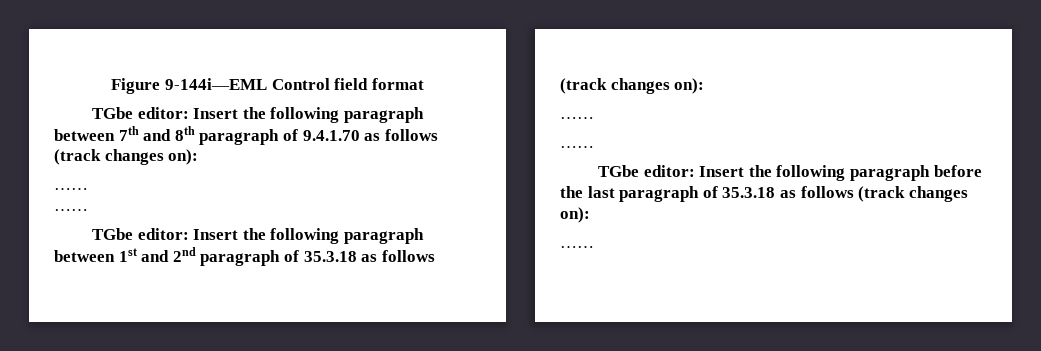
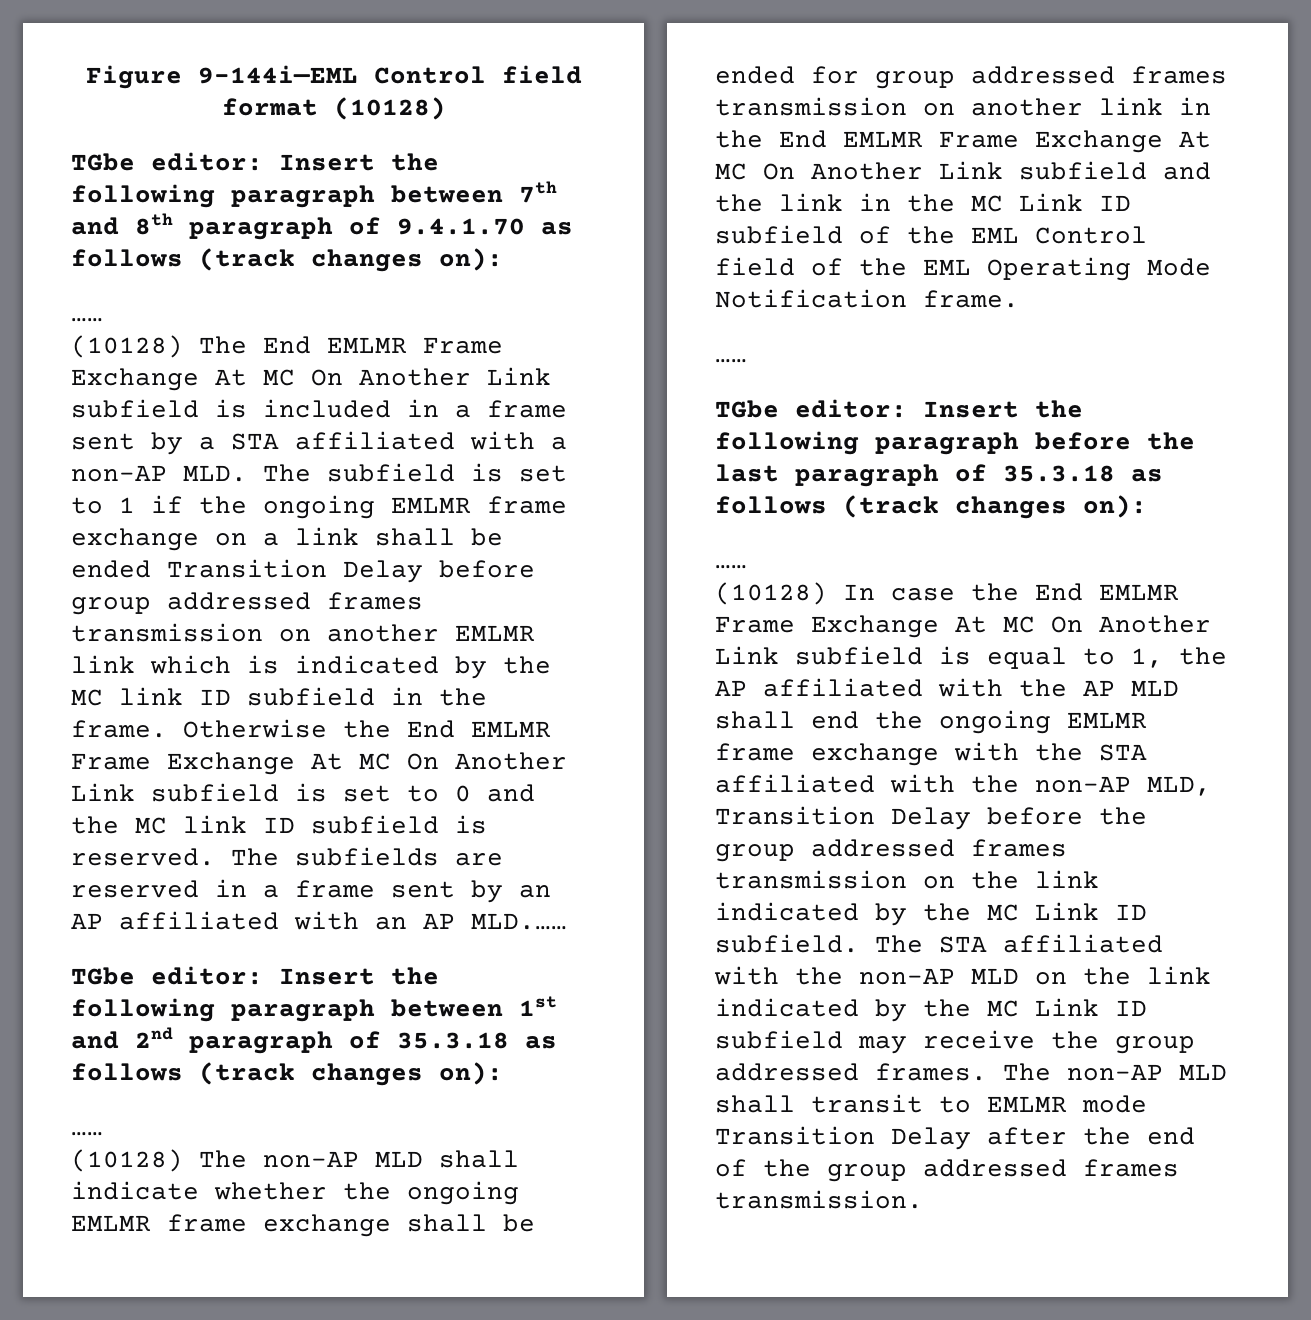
(424, 84) none -> [333,97,446,120] (10128)
[54,209,88,211] …… -> [71,335,503,358] [71,367,551,391] [71,399,567,418] [71,431,567,455] [71,463,567,482] [71,495,567,519] [71,527,503,551] [71,559,535,583] [71,592,423,615] [71,623,535,642] [71,655,551,679] [71,687,487,706] [71,719,551,738] [71,752,567,775] [71,783,535,802] [71,815,487,834] [71,847,503,866] [71,879,551,903] [71,911,567,930] (10128) The End EMLMR Frame Exchange At MC On Another Link subfield is included in a frame sent by a STA affiliated with a non-AP MLD. The subfield is set to 1 if the ongoing EMLMR frame exchange on a link shall be ended Transition Delay before group addressed frames transmission on another EMLMR link which is indicated by the MC link ID subfield in the frame. Otherwise the End EMLMR Frame Exchange At MC On Another Link subfield is set to 0 and the MC link ID subfield is reserved. The subfields are reserved in a frame sent by an AP affiliated with an AP MLD.……
(594, 118) none -> [71,1149,519,1172] [71,1181,519,1205] [71,1214,535,1237] [715,66,1227,89] [715,97,1211,116] [715,130,1211,153] [715,161,1211,180] [715,193,1131,212] [715,225,1147,244] [715,257,1211,281] [715,289,1019,308] // (10128) The non-AP MLD shall indicate whether the ongoing EMLMR frame exchange shall be ended for group addressed frames transmission on another link in the End EMLMR Frame Exchange At MC On Another Link subfield and the link in the MC Link ID subfield of the EML Control field of the EML Operating Mode Notification frame.
(594, 247) none -> [715,582,1179,605] [715,615,1211,638] [715,646,1227,669] [715,678,1179,697] [715,710,1147,734] [715,742,1147,766] [715,774,1211,796] [715,806,1147,830] [715,839,1067,862] [715,870,1099,889] [715,902,1147,926] [715,934,1163,953] [714,966,1211,985] [715,998,1147,1022] [715,1030,1195,1054] [715,1063,1227,1081] [715,1094,1147,1113] [715,1126,1195,1150] [715,1159,1179,1182] [715,1190,923,1209] // (10128) In case the End EMLMR Frame Exchange At MC On Another Link subfield is equal to 1, the AP affiliated with the AP MLD shall end the ongoing EMLMR frame exchange with the STA affiliated with the non-AP MLD, Transition Delay before the group addressed frames transmission on the link indicated by the MC Link ID subfield. The STA affiliated with the non-AP MLD on the link indicated by the MC Link ID subfield may receive the group addressed frames. The non-AP MLD shall transit to EMLMR mode Transition Delay after the end of the group addressed frames transmission.

